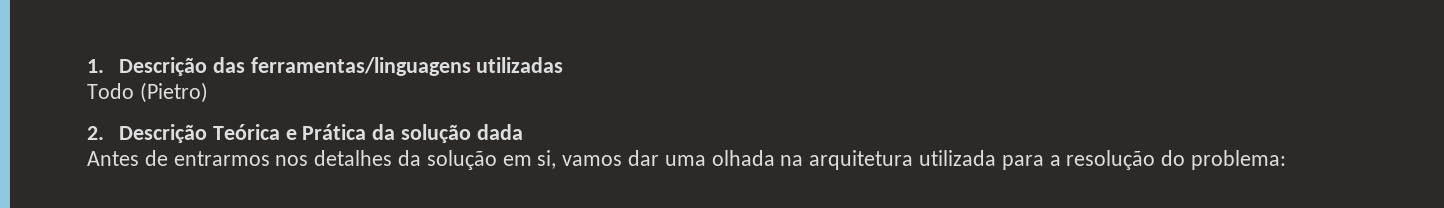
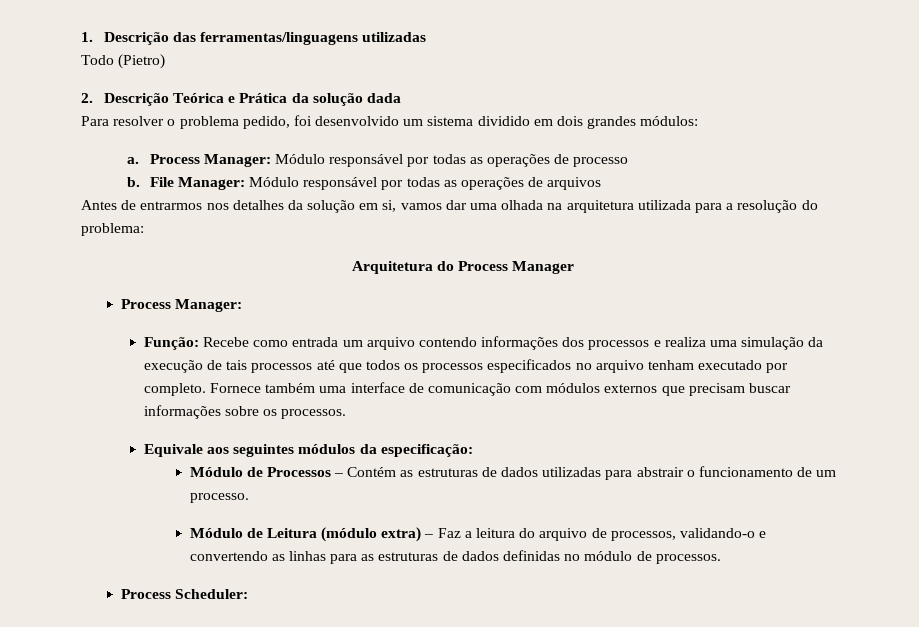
(523, 132) none -> [81,115,699,129] [126,154,629,167] [126,177,602,190] // Para resolver o problema pedido, foi desenvolvido um sistema dividido em dois grandes módulos: // a. Process Manager: Módulo responsável por todas as operações de processo // b. File Manager: Módulo responsável por todas as operações de arquivos
(1287, 160) none -> [351,261,575,274] [120,299,243,312] [143,336,824,350] [143,359,789,373] [143,382,792,396] [143,405,347,419] [143,444,473,457] [189,466,837,480] [189,493,249,503] [189,527,767,542] [189,550,721,564] [120,589,249,599] // Arquitetura do Process Manager // Process Manager: // Função: Recebe como entrada um arquivo contendo informações dos processos e realiza uma simulação da execução de tais processos até que todos os processos especificados no arquivo tenham executado por completo. Fornece também uma interface de comunicação com módulos externos que precisam buscar informações sobre os processos. // Equivale aos seguintes módulos da especificação: // Módulo de Processos – Contém as estruturas de dados utilizadas para abstrair o funcionamento de um processo. // Módulo de Leitura (módulo extra) – Faz a leitura do arquivo de processos, validando-o e convertendo as linhas para as estruturas de dados definidas no módulo de processos. // Process Scheduler:

